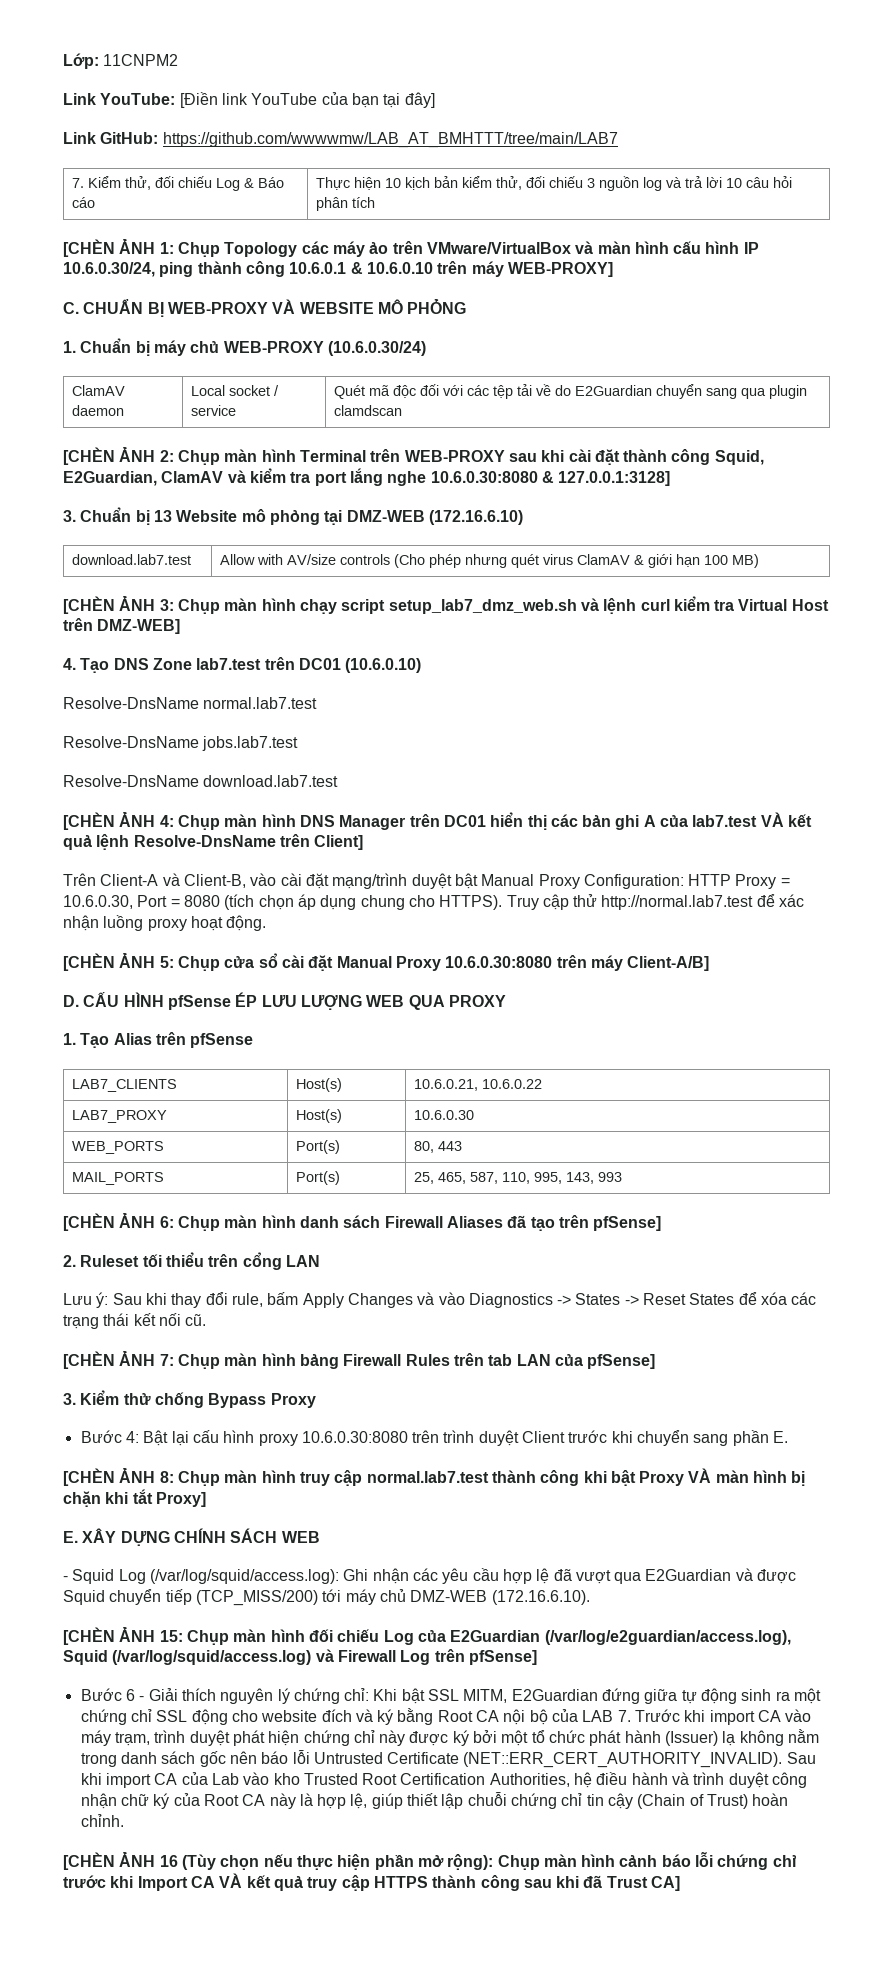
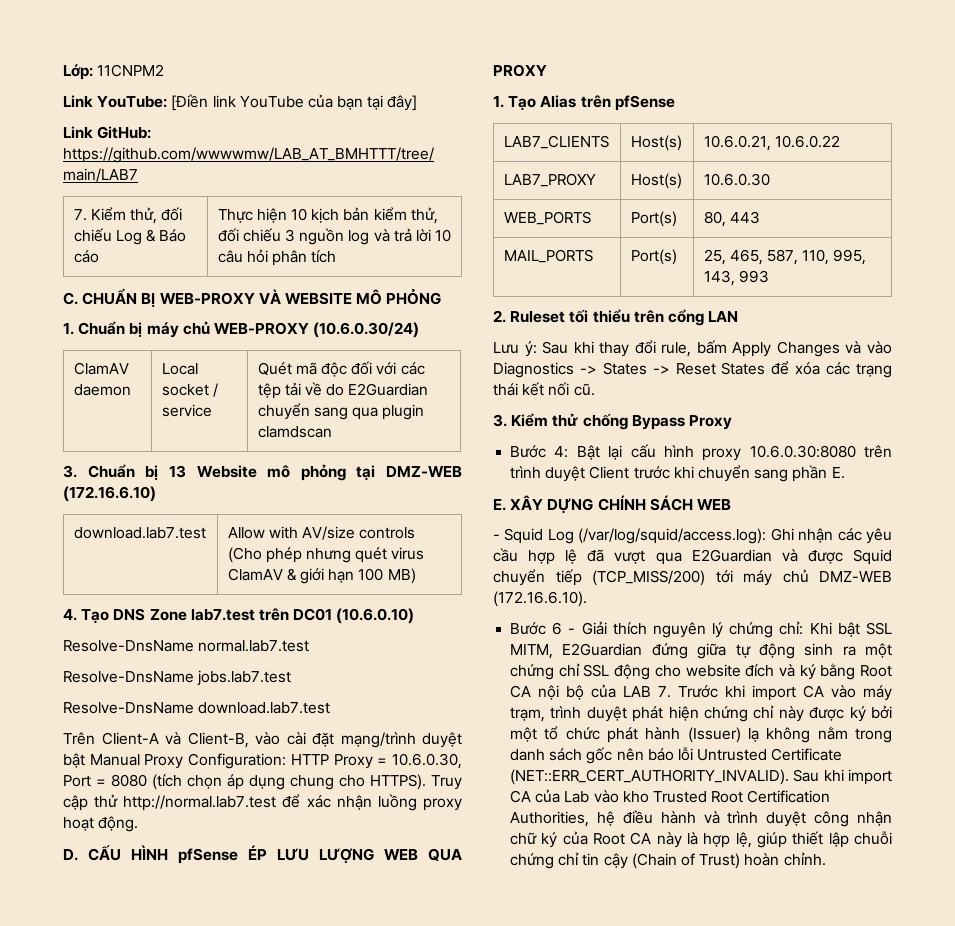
[63,239,759,257] [63,261,613,277] // [CHÈN ẢNH 1: Chụp Topology các máy ảo trên VMware/VirtualBox và màn hình cấu hình IP 10.6.0.30/24, ping thành công 10.6.0.1 & 10.6.0.10 trên máy WEB-PROXY] -> (337, 256) none
[63,447,764,465] [63,468,671,486] // [CHÈN ẢNH 2: Chụp màn hình Terminal trên WEB-PROXY sau khi cài đặt thành công Squid, E2Guardian, ClamAV và kiểm tra port lắng nghe 10.6.0.30:8080 & 127.0.0.1:3128] -> (332, 432) none
[63,596,829,614] [63,618,181,634] // [CHÈN ẢNH 3: Chụp màn hình chạy script setup_lab7_dmz_web.sh và lệnh curl kiểm tra Virtual Host trên DMZ-WEB] -> (416, 576) none
[63,812,813,830] [63,834,364,850] // [CHÈN ẢNH 4: Chụp màn hình DNS Manager trên DC01 hiển thị các bản ghi A của lab7.test VÀ kết quả lệnh Resolve-DnsName trên Client] -> (331, 708) none
[63,953,710,971] // [CHÈN ẢNH 5: Chụp cửa sổ cài đặt Manual Proxy 10.6.0.30:8080 trên máy Client-A/B] -> (139, 824) none
[63,1213,662,1231] // [CHÈN ẢNH 6: Chụp màn hình danh sách Firewall Aliases đã tạo trên pfSense] -> (769, 276) none
[63,1351,656,1369] // [CHÈN ẢNH 7: Chụp màn hình bảng Firewall Rules trên tab LAN của pfSense] -> (595, 389) none
[63,1468,806,1486] [63,1489,206,1507] // [CHÈN ẢNH 8: Chụp màn hình truy cập normal.lab7.test thành công khi bật Proxy VÀ màn hình bị chặn khi tắt Proxy] -> (845, 473) none
[63,1627,791,1645] [63,1649,537,1665] // [CHÈN ẢNH 15: Chụp màn hình đối chiếu Log của E2Guardian (/var/log/e2guardian/access.log), Squid (/var/log/squid/access.log) và Firewall Log trên pfSense] -> (587, 599) none
[63,1852,797,1870] [63,1873,681,1891] // [CHÈN ẢNH 16 (Tùy chọn nếu thực hiện phần mở rộng): Chụp màn hình cảnh báo lỗi chứng chỉ trước khi Import CA VÀ kết quả truy cập HTTPS thành công sau khi đã Trust CA] -> (826, 859) none

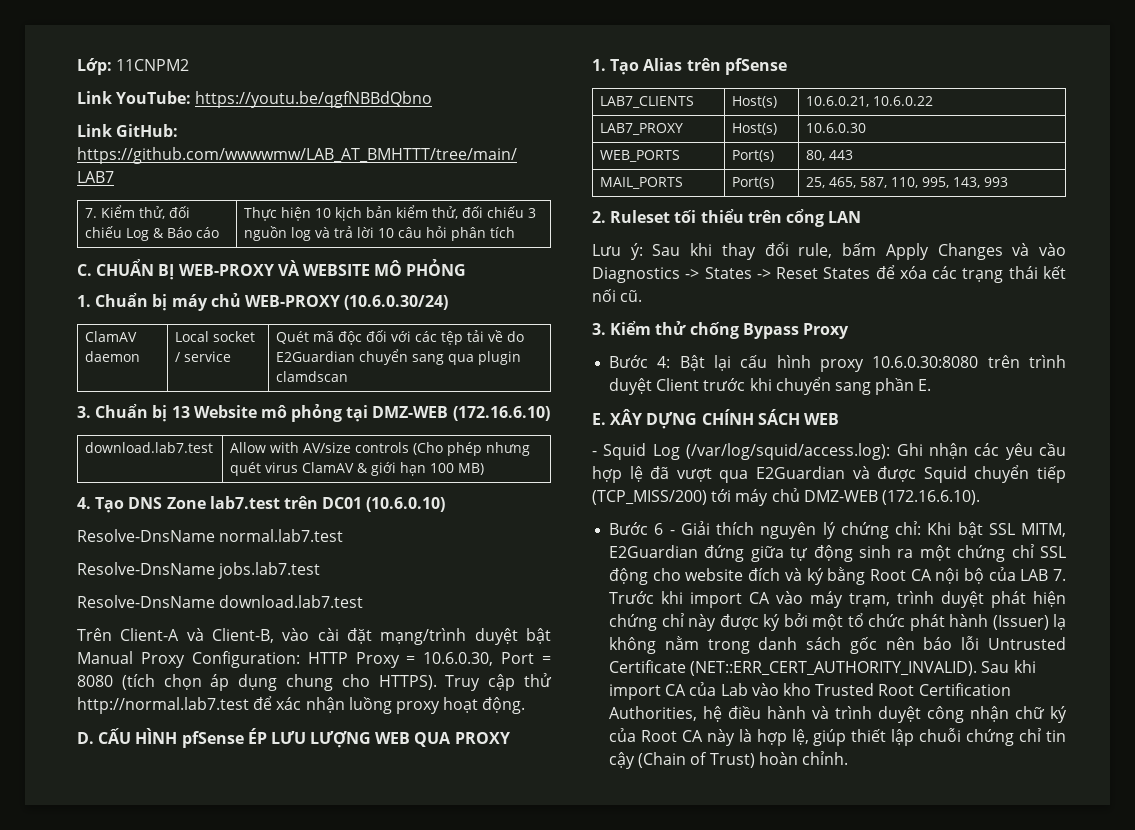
[171,94,418,111] [Điền link YouTube của bạn tại đây] -> [195,91,433,108] https://youtu.be/qgfNBBdQbno

